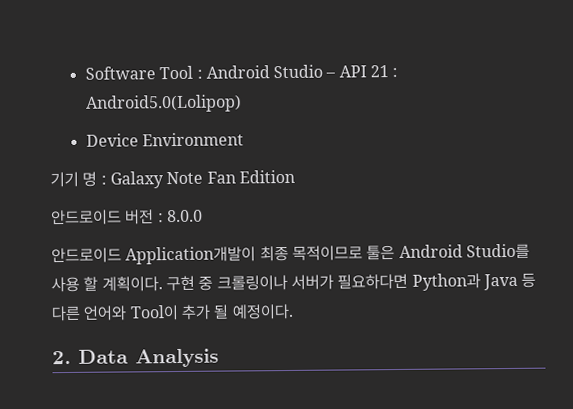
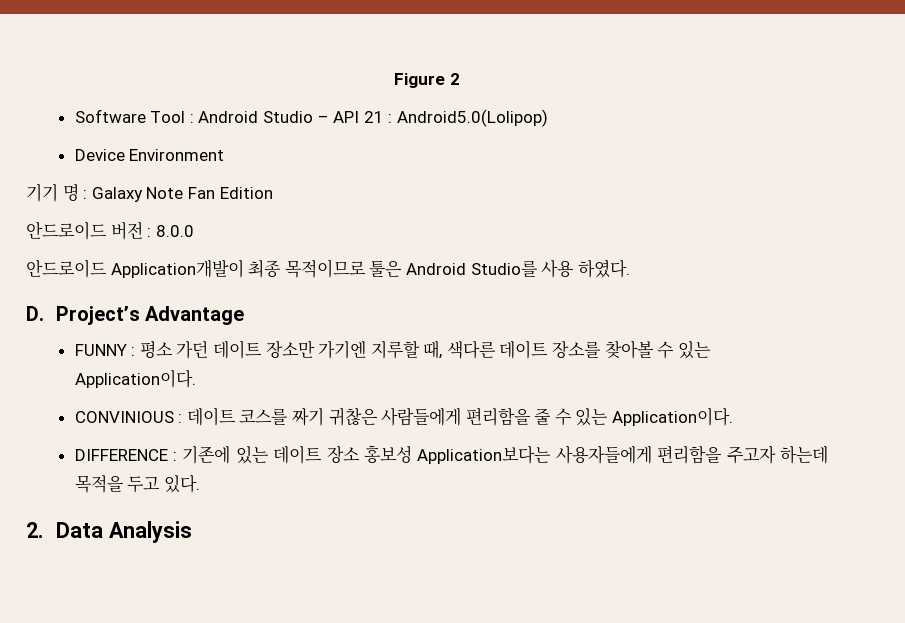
(84, 73) none -> [394,73,460,88] Figure 2 //
[83,272,537,292] [51,303,294,322] 할 계획이다. 구현 중 크롤링이나 서버가 필요하다면 Python과 Java 등 다른 언어와 Tool이 추가 될 예정이다. -> [577,260,630,278] [26,306,245,325] [74,340,711,359] [74,369,196,388] [74,407,734,426] [74,445,828,464] [74,475,200,493] 하였다. // D. Project’s Advantage // FUNNY : 평소 가던 데이트 장소만 가기엔 지루할 때, 색다른 데이트 장소를 찾아볼 수 있는 Application이다. // CONVINIOUS : 데이트 코스를 짜기 귀찮은 사람들에게 편리함을 줄 수 있는 Application이다. // DIFFERENCE : 기존에 있는 데이트 장소 홍보성 Application보다는 사용자들에게 편리함을 주고자 하는데 목적을 두고 있다.

